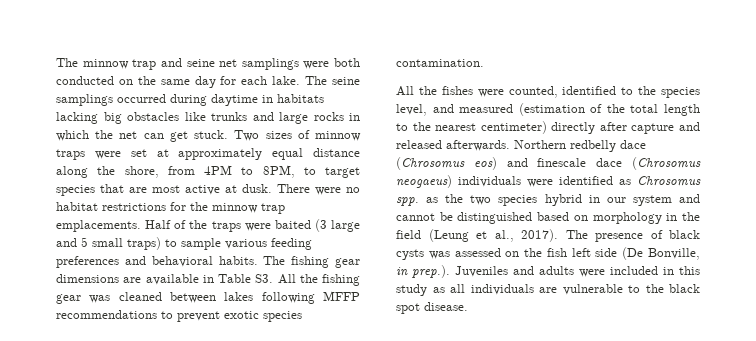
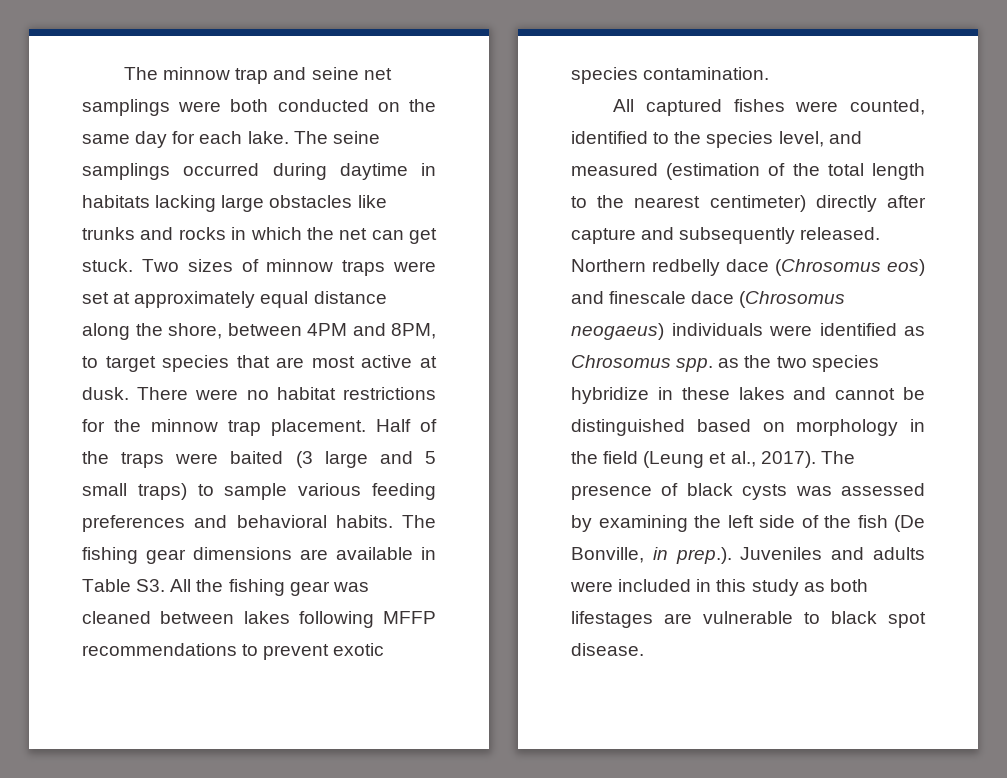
[103,112,122,124] big -> [221,195,265,212] large
[279,112,308,124] large -> (174, 233) none
[167,165,254,175] from 4PM to -> [227,323,386,336] between 4PM and
[56,220,141,232] emplacements. -> [271,419,366,436] placement.
[418,86,437,95] the -> [645,99,722,116] captured
[396,140,510,151] released afterwards. -> [679,227,881,244] subsequently released.
[544,194,672,206] hybrid in our system -> [571,387,785,404] hybridize in these lakes
[505,248,618,257] on the fish left side -> [571,515,888,532] by examining the left side of the fish
[450,284,534,295] all individuals -> [829,579,868,592] [571,611,653,628] both lifestages
[645,284,664,293] the -> (820, 618) none

